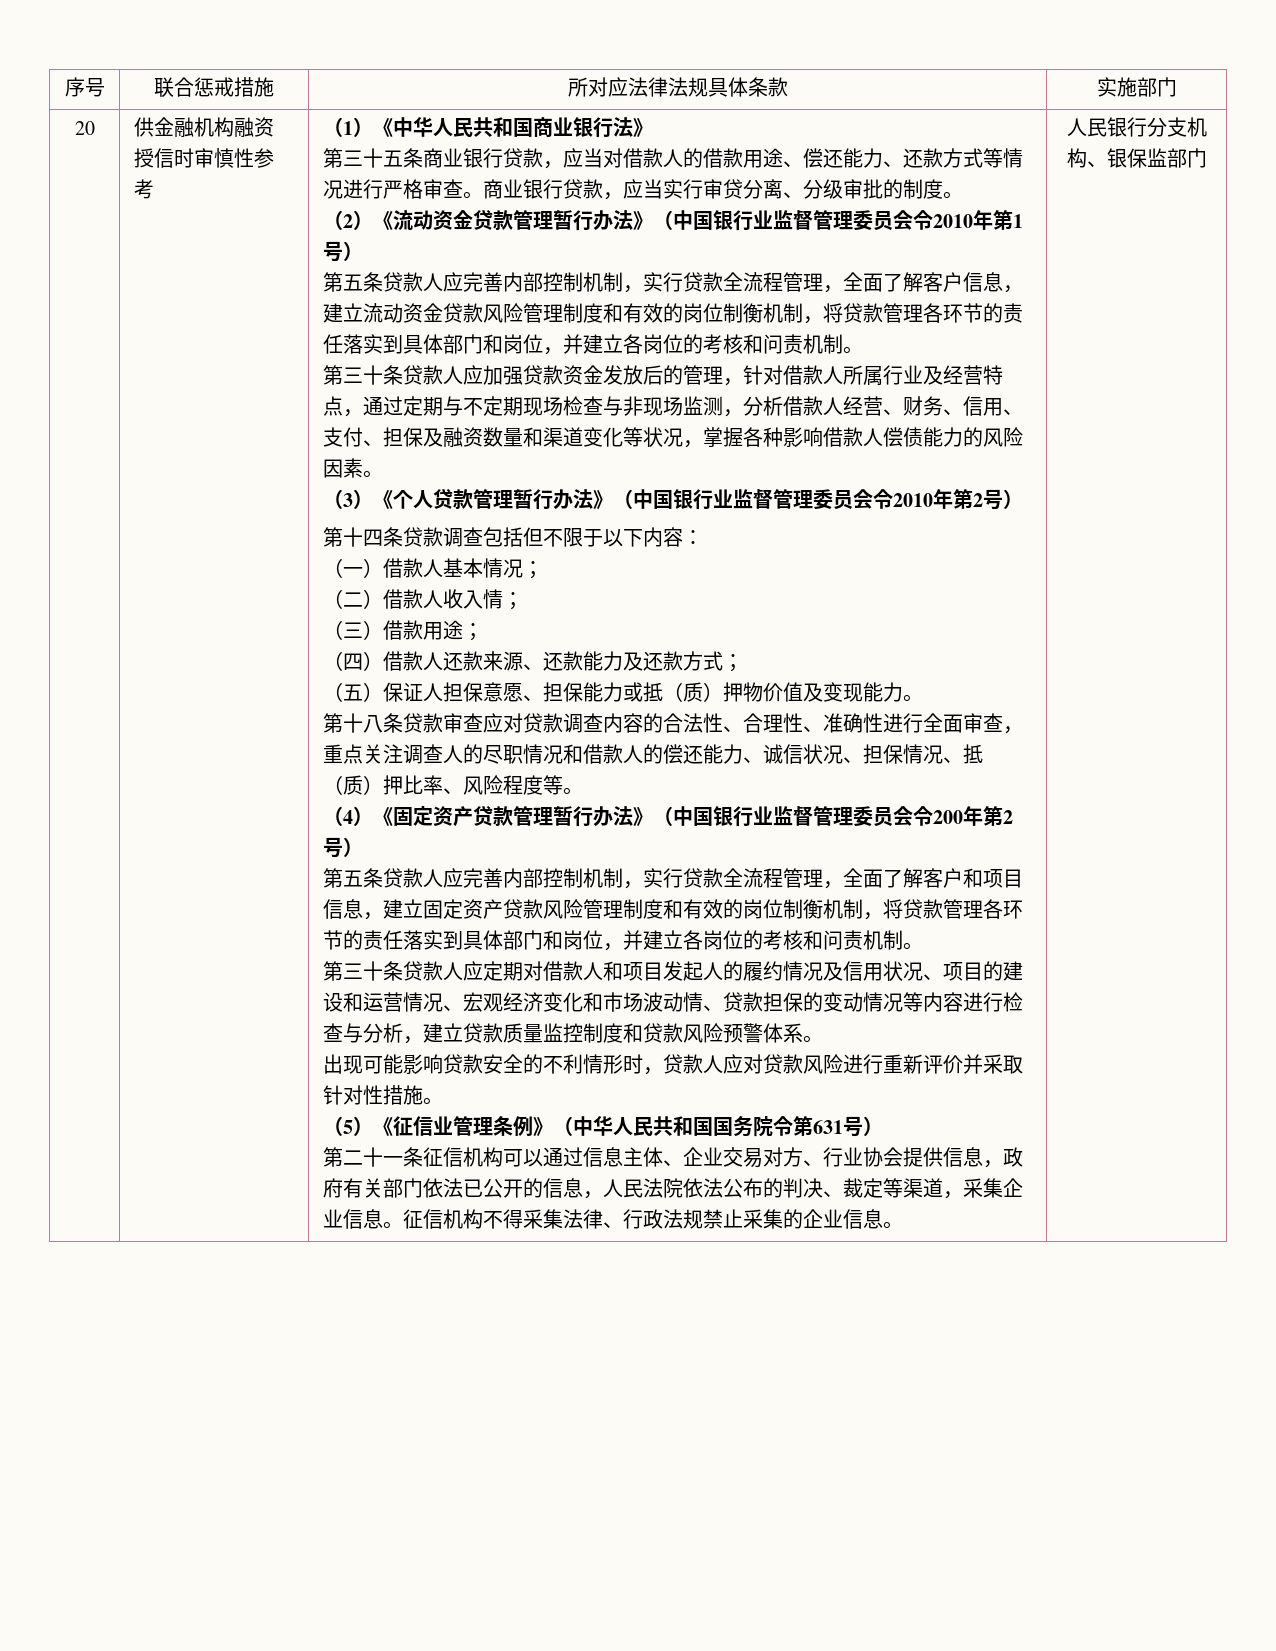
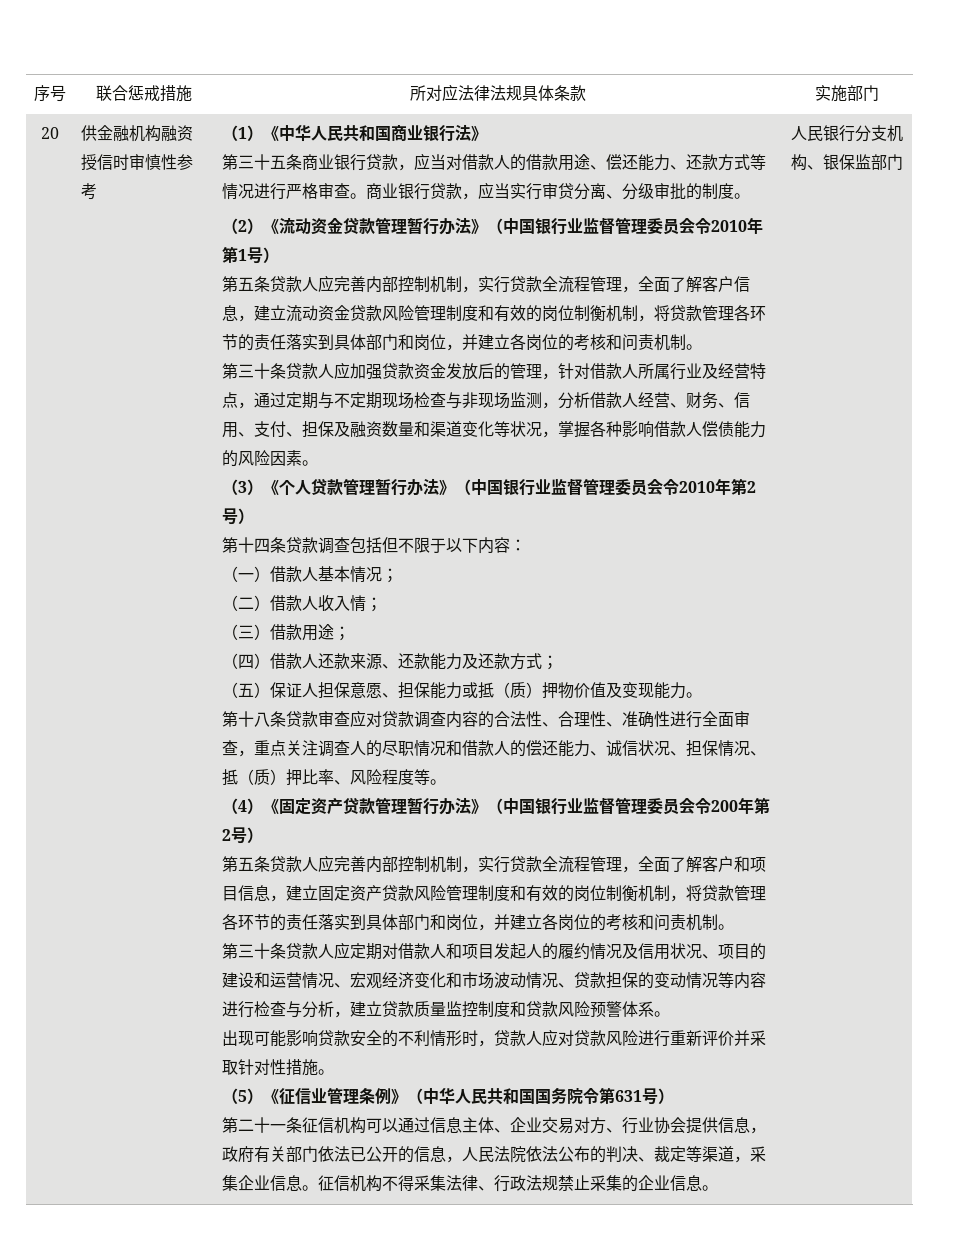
(704, 1002) none -> [541,973,558,988] 况

